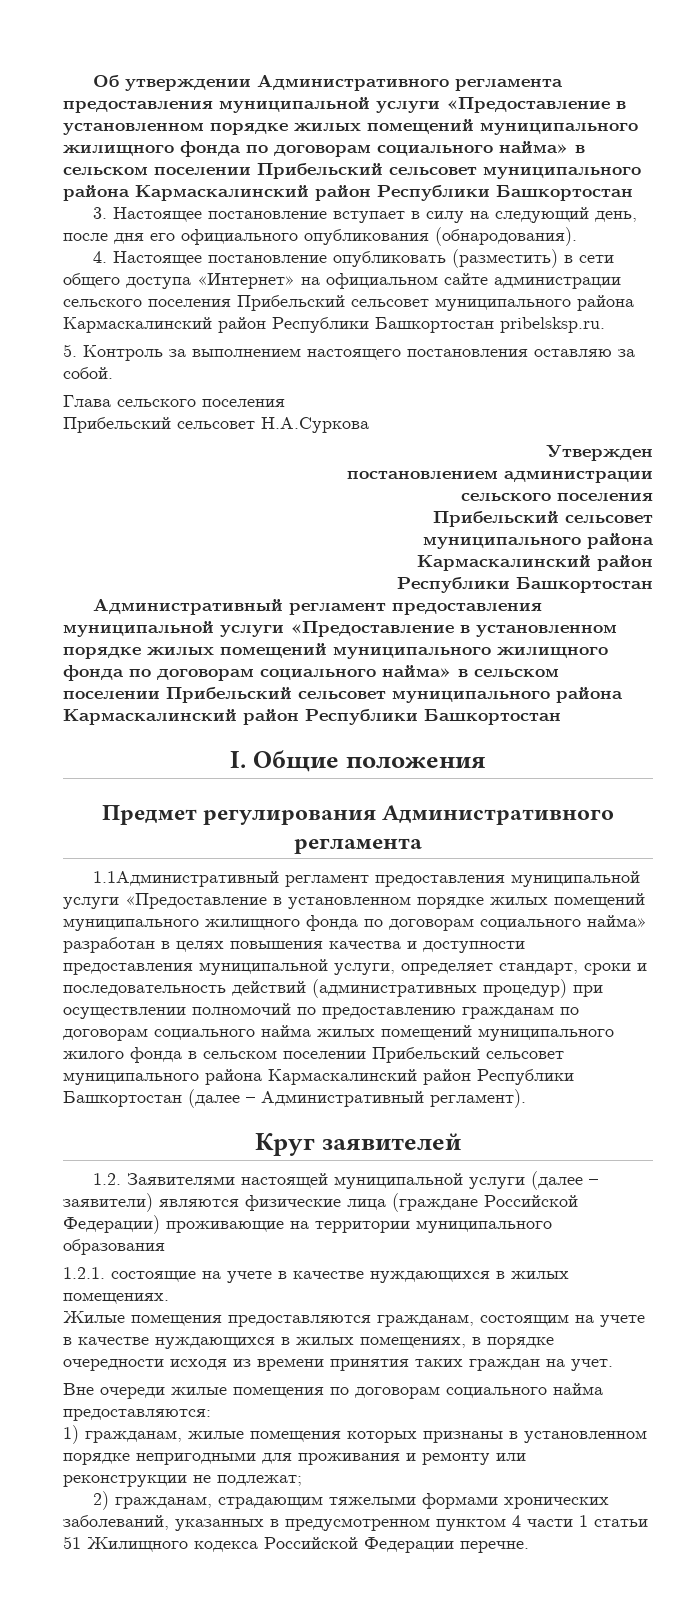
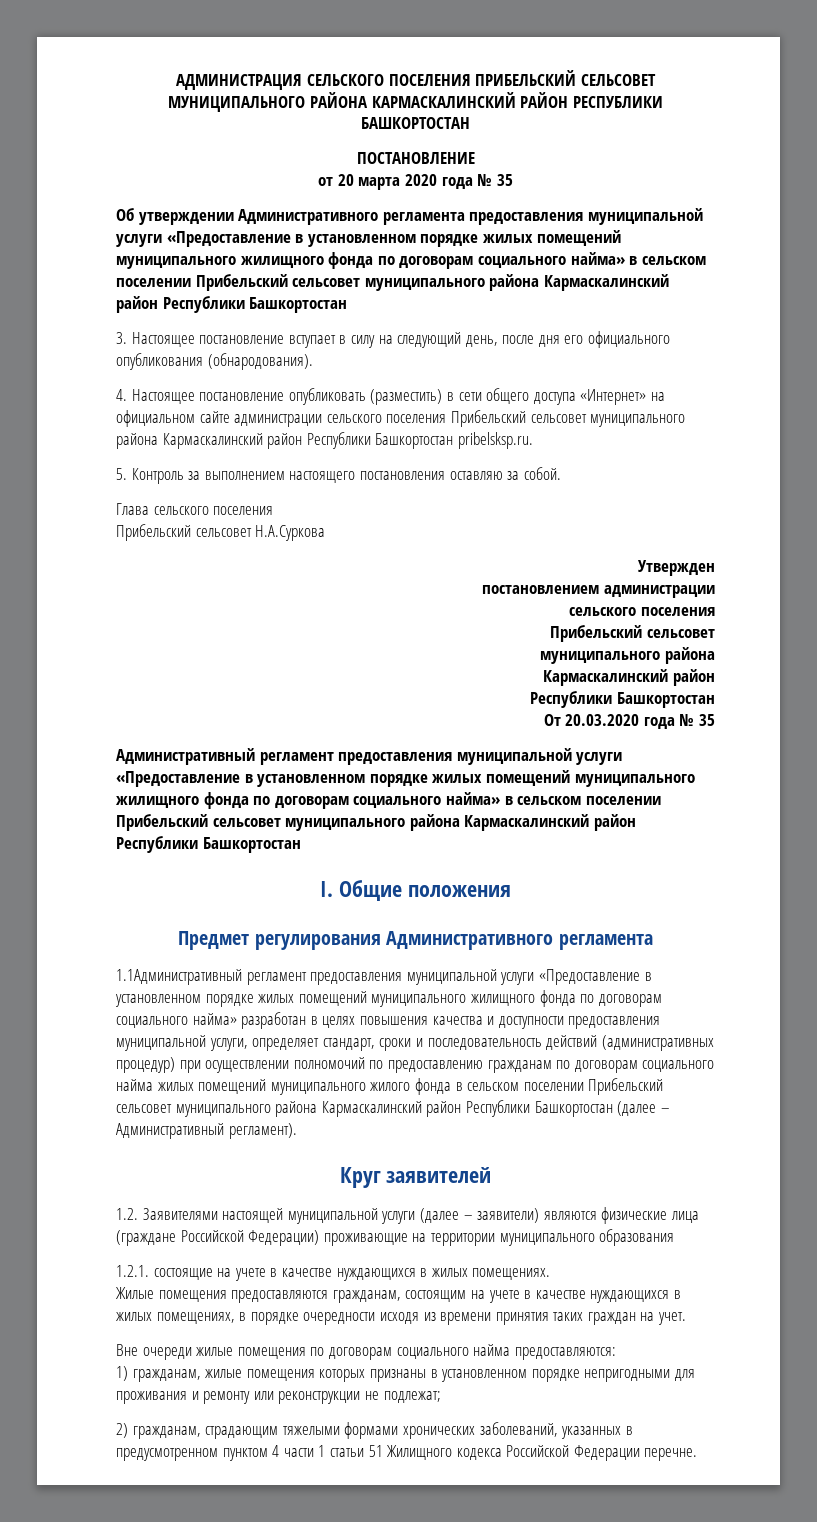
(92, 81) none -> [176,70,656,90] [168,92,663,112] [361,117,471,129] [356,152,475,164] [318,174,513,190] АДМИНИСТРАЦИЯ СЕЛЬСКОГО ПОСЕЛЕНИЯ ПРИБЕЛЬСКИЙ СЕЛЬСОВЕТ МУНИЦИПАЛЬНОГО РАЙОНА КАРМАСКАЛИНСКИЙ РАЙОН РЕСПУБЛИКИ БАШКОРТОСТАН // ПОСТАНОВЛЕНИЕ // от 20 марта 2020 года № 35 //
(653, 585) none -> [543,714,716,729] // От 20.03.2020 года № 35

